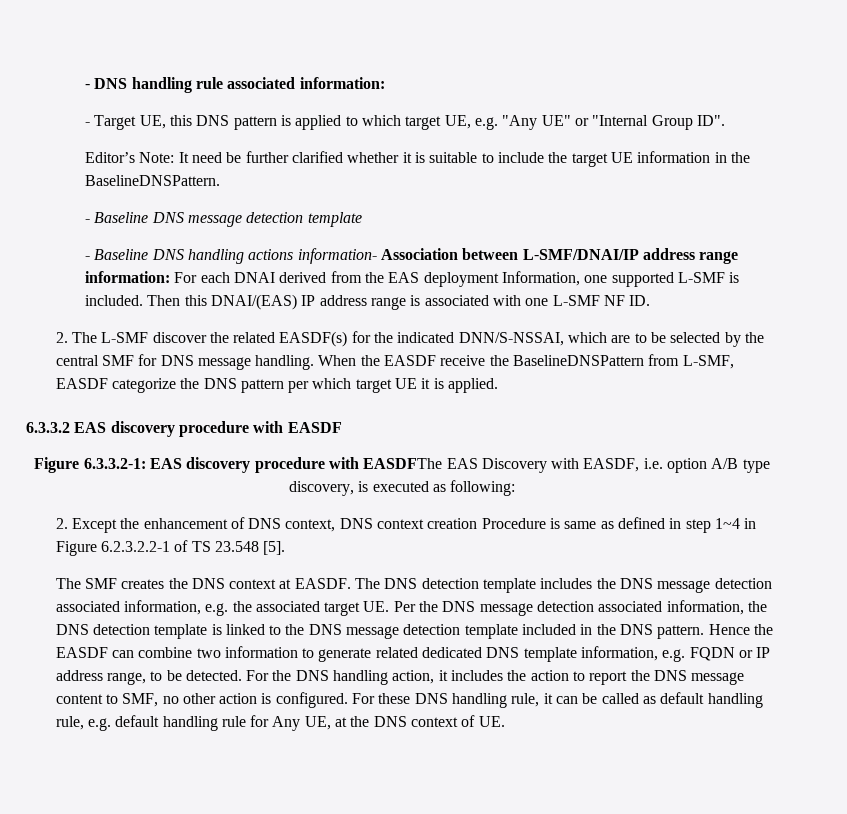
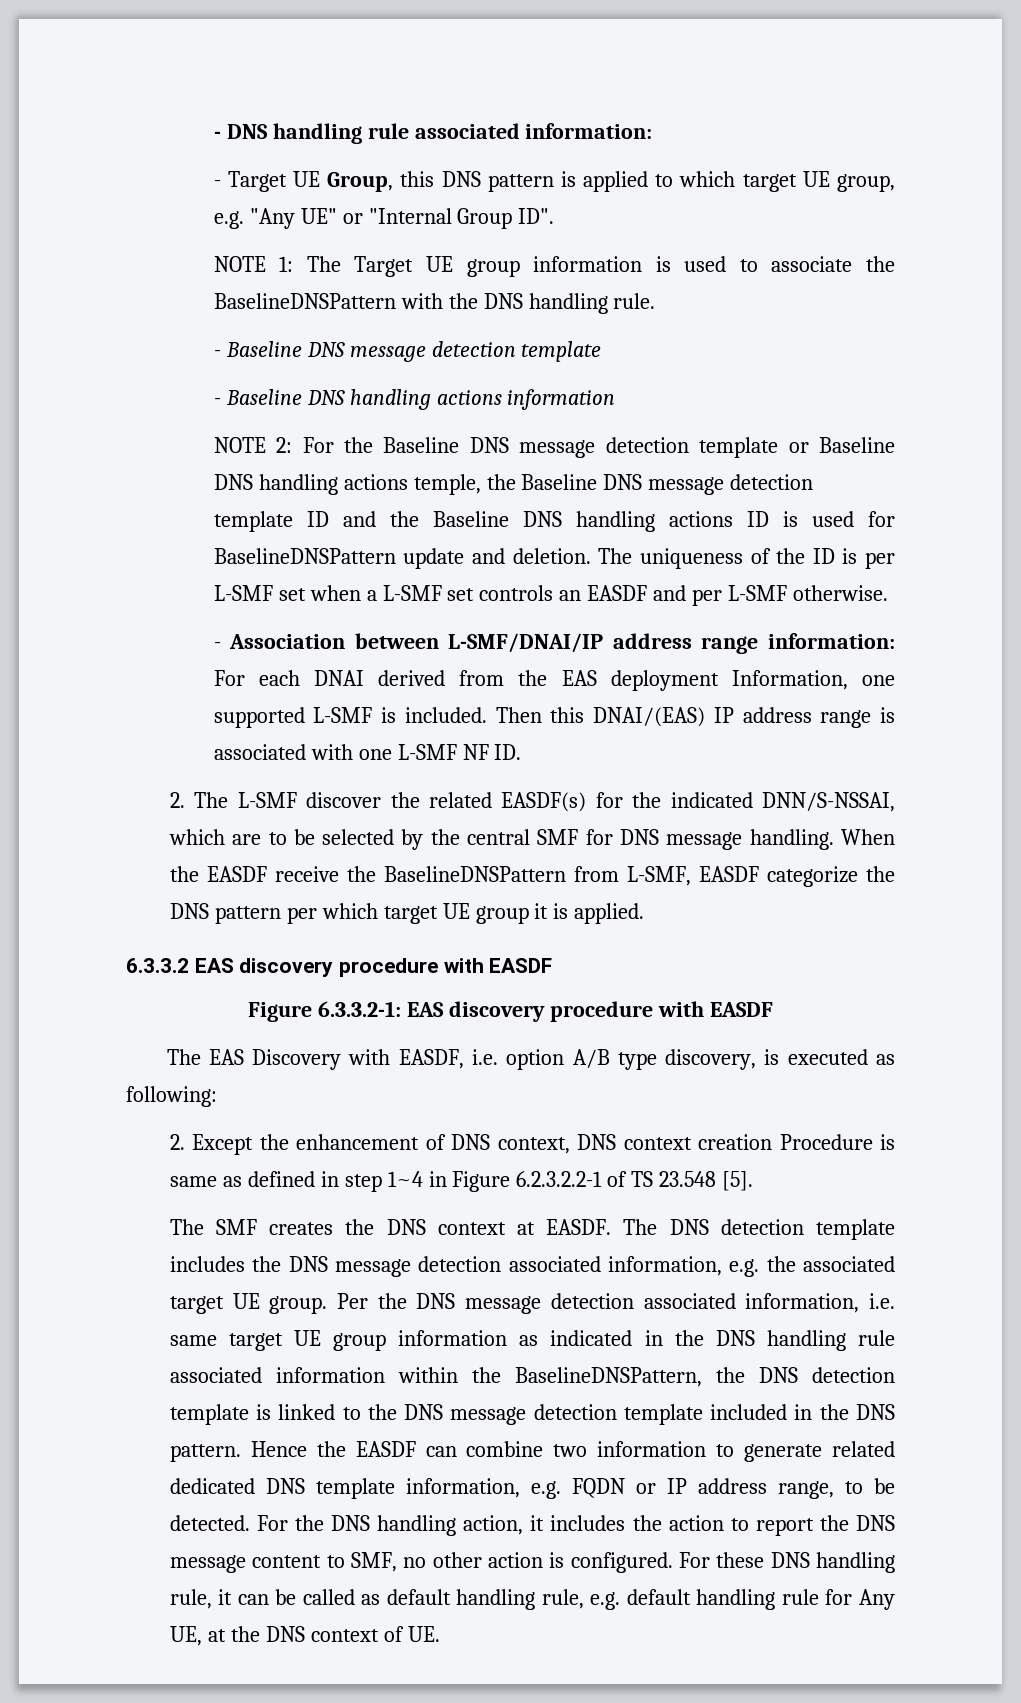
[139,115,166,129] UE, -> [293,171,394,192] UE Group,
[444,115,471,129] UE, -> [802,171,895,192] UE group,
[85,151,750,167] [85,175,221,186] Editor’s Note: It need be further clarified whether it is suitable to include the target UE information in the BaselineDNSPattern. -> [213,256,895,277] [213,293,656,314] NOTE 1: The Target UE group information is used to associate the BaselineDNSPattern with the DNS handling rule.
[297,248,377,264] information- -> [507,389,616,410] [213,437,895,458] [213,474,814,495] [213,511,895,532] [213,548,896,569] [213,585,889,606] [213,642,221,649] information // NOTE 2: For the Baseline DNS message detection template or Baseline DNS handling actions temple, the Baseline DNS message detection template ID and the Baseline DNS handling actions ID is used for BaselineDNSPattern update and deletion. The uniqueness of the ID is per L-SMF set when a L-SMF set controls an EASDF and per L-SMF otherwise. // -
(418, 383) none -> [475,906,529,924] group
[363,458,443,469] EASDFThe -> [709,1002,773,1017] [166,1049,201,1065] EASDF // The
[363,601,390,612] UE. -> [232,1293,328,1314] UE group.
(744, 607) none -> [869,1293,895,1309] [169,1330,895,1351] [169,1367,702,1387] i.e. same target UE group information as indicated in the DNS handling rule associated information within the BaselineDNSPattern,

